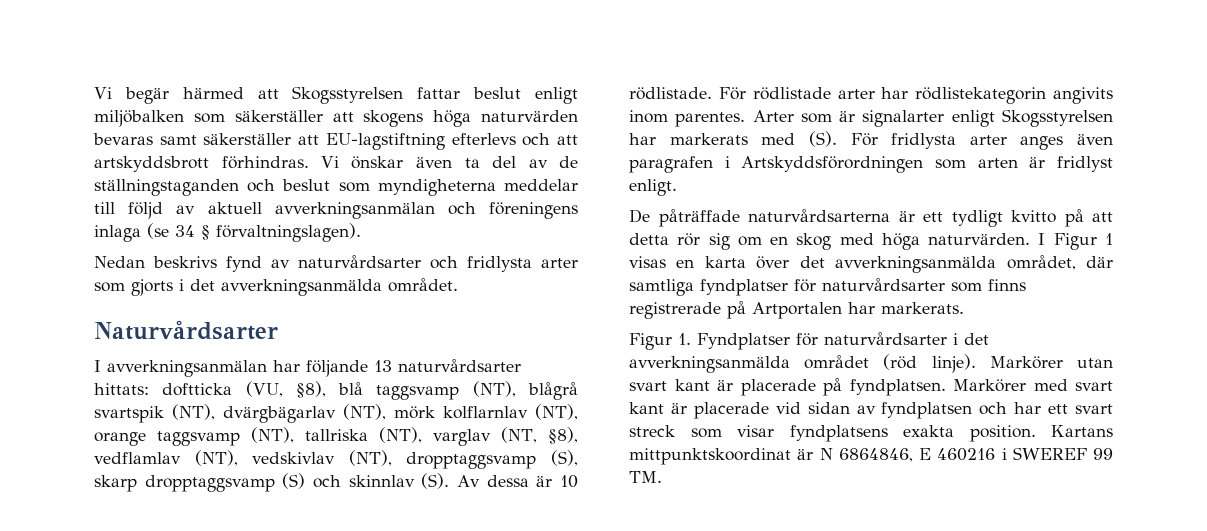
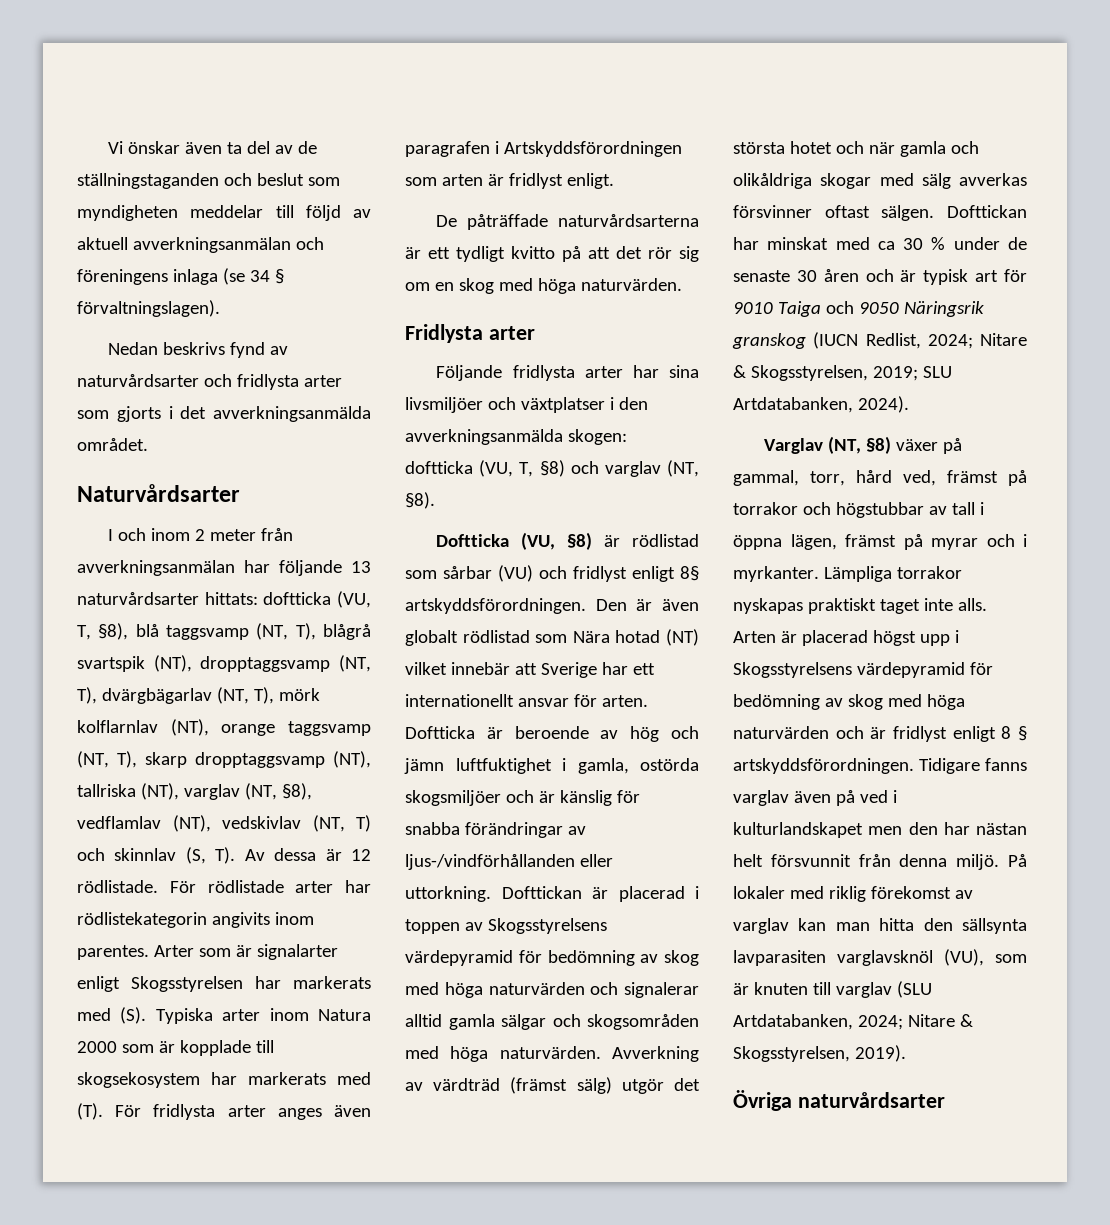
[94,86,578,104] [94,110,578,127] [93,133,578,150] [94,156,340,172] Vi begär härmed att Skogsstyrelsen fattar beslut enligt miljöbalken som säkerställer att skogens höga naturvärden bevaras samt säkerställer att EU-lagstiftning efterlevs och att artskyddsbrott förhindras. Vi -> [108,141,124,154] Vi
[377,179,496,196] myndigheterna -> [77,205,178,221] myndigheten
(101, 366) none -> [118,528,294,541] och inom 2 meter från
(283, 389) none -> [77,625,91,640] T,
[472,381,516,397] (NT), -> [256,623,316,640] (NT, T),
[223,404,386,423] dvärgbägarlav (NT), -> [200,655,371,672] [77,687,274,704] dropptaggsvamp (NT, T), dvärgbägarlav (NT, T),
(241, 438) none -> [77,751,325,768] (NT, T), skarp dropptaggsvamp
[348,450,578,469] [94,473,450,492] (NT), dropptaggsvamp (S), skarp dropptaggsvamp (S) och skinnlav (S). -> [312,815,371,832] [77,847,236,864] (NT, T) och skinnlav (S, T).
[560,475,578,488] 10 -> [350,849,371,861] 12
(837, 139) none -> [155,1008,371,1024] [77,1040,274,1056] [77,1072,371,1088] [77,1103,103,1120] Typiska arter inom Natura 2000 som är kopplade till skogsekosystem har markerats med (T).
[629,233,669,245] detta -> [616,246,642,259] det
[1038,233,1113,250] [629,255,1113,273] [629,278,1026,296] [629,301,964,319] [629,332,989,350] [629,354,1113,373] [629,378,1113,396] [629,402,1113,419] [629,425,1113,442] [629,447,1113,465] [629,471,662,483] I Figur 1 visas en karta över det avverkningsanmälda området, där samtliga fyndplatser för naturvårdsarter som finns registrerade på Artportalen har markerats. // Figur 1. Fyndplatser för naturvårdsarter i det avverkningsanmälda området (röd linje). Markörer utan svart kant är placerade på fyndplatsen. Markörer med svart kant är placerade vid sidan av fyndplatsen och har ett svart streck som visar fyndplatsens exakta position. Kartans mittpunktskoordinat är N 6864846, E 460216 i SWEREF 99 TM. -> [405,324,535,343] [436,365,699,381] [405,397,648,413] [405,429,627,445] [405,460,699,477] [405,492,435,509] [436,532,699,550] [405,565,699,582] [405,598,699,614] [405,629,699,646] [405,662,655,678] [405,694,648,707] [405,726,699,742] [404,758,699,774] [405,790,640,806] [405,822,586,838] [405,854,613,870] [405,886,699,902] [405,918,607,934] [405,950,699,966] [405,982,699,998] [405,1014,699,1030] [405,1046,699,1062] [405,1077,700,1094] [733,141,979,157] [733,173,1027,189] [733,205,1027,221] [733,237,1027,250] [733,269,1027,285] [733,301,984,317] [732,332,1027,349] [733,365,952,381] [733,396,909,413] [764,436,963,454] [733,470,1027,486] [733,502,984,518] [733,534,1027,550] [733,566,962,582] [733,598,987,614] [733,630,959,646] [733,662,993,678] [733,694,965,710] [733,726,1027,742] [733,758,1027,774] [733,790,897,806] [733,822,1027,838] [733,854,1027,870] [733,886,973,902] [733,918,1027,934] [733,949,1027,966] [733,981,932,998] [733,1014,973,1030] [733,1045,906,1062] [733,1090,945,1111] // Fridlysta arter // Följande fridlysta arter har sina livsmiljöer och växtplatser i den avverkningsanmälda skogen: doftticka (VU, T, §8) och varglav (NT, §8). // Doftticka (VU, §8) är rödlistad som sårbar (VU) och fridlyst enligt 8§ artskyddsförordningen. Den är även globalt rödlistad som Nära hotad (NT) vilket innebär att Sverige har ett internationellt ansvar för arten. Doftticka är beroende av hög och jämn luftfuktighet i gamla, ostörda skogsmiljöer och är känslig för snabba förändringar av ljus-/vindförhållanden eller uttorkning. Dofttickan är placerad i toppen av Skogsstyrelsens värdepyramid för bedömning av skog med höga naturvärden och signalerar alltid gamla sälgar och skogsområden med höga naturvärden. Avverkning av värdträd (främst sälg) utgör det största hotet och när gamla och olikåldriga skogar med sälg avverkas försvinner oftast sälgen. Dofttickan har minskat med ca 30 % under de senaste 30 åren och är typisk art för 9010 Taiga och 9050 Näringsrik granskog (IUCN Redlist, 2024; Nitare & Skogsstyrelsen, 2019; SLU Artdatabanken, 2024). // Varglav (NT, §8) växer på gammal, torr, hård ved, främst på torrakor och högstubbar av tall i öppna lägen, främst på myrar och i myrkanter. Lämpliga torrakor nyskapas praktiskt taget inte alls. Arten är placerad högst upp i Skogsstyrelsens värdepyramid för bedömning av skog med höga naturvärden och är fridlyst enligt 8 § artskyddsförordningen. Tidigare fanns varglav även på ved i kulturlandskapet men den har nästan helt försvunnit från denna miljö. På lokaler med riklig förekomst av varglav kan man hitta den sällsynta lavparasiten varglavsknöl (VU), som är knuten till varglav (SLU Artdatabanken, 2024; Nitare & Skogsstyrelsen, 2019). // Övriga naturvårdsarter

